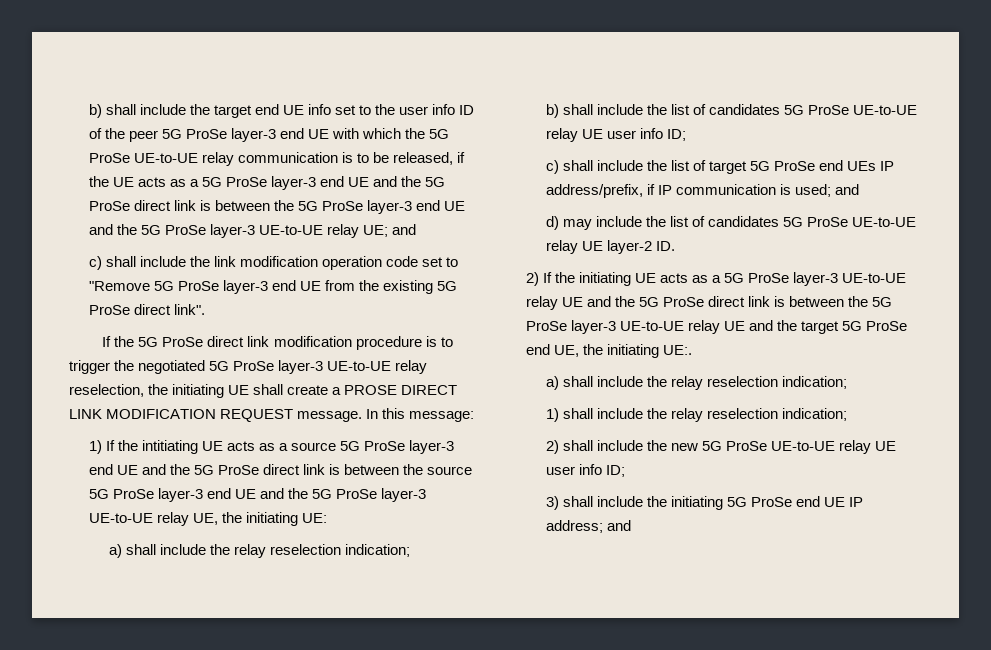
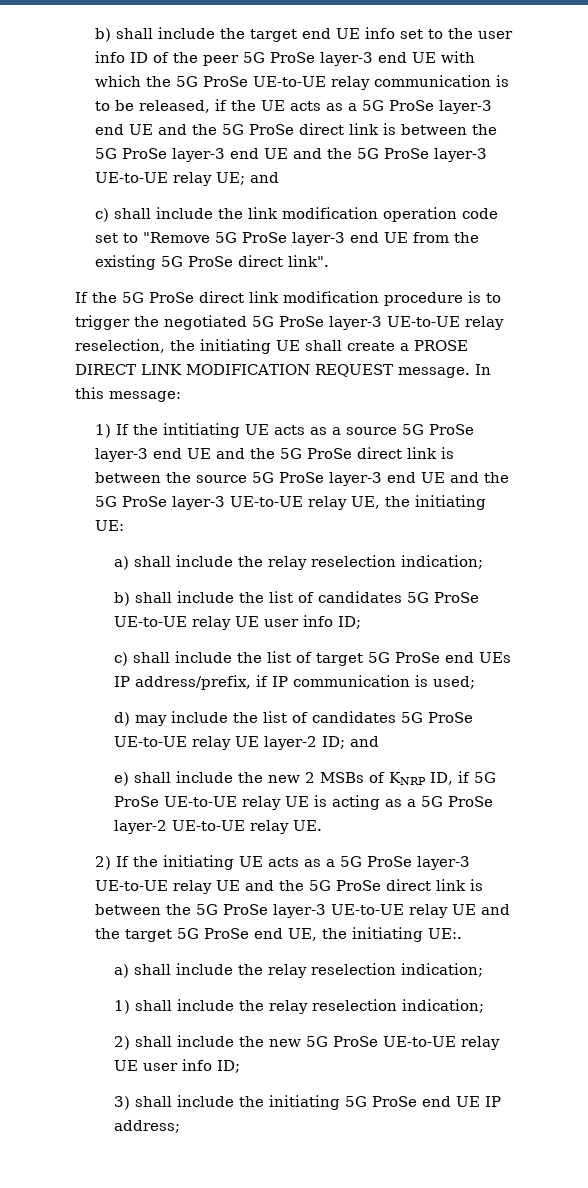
[834,184,859,195] and -> (476, 682) none
[655,241,675,251] ID. -> [322,736,380,749] [114,771,497,786] [114,795,494,810] [114,820,323,834] ID; and // e) shall include the new 2 MSBs of KNRP ID, if 5G ProSe UE-to-UE relay UE is acting as a 5G ProSe layer-2 UE-to-UE relay UE.
[606,520,631,531] and -> (181, 1126) none

